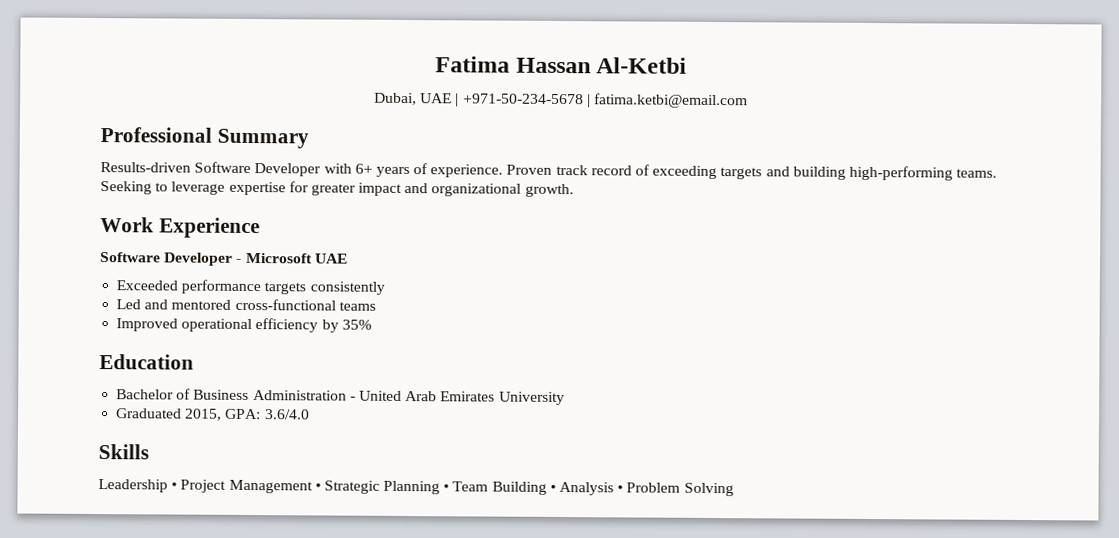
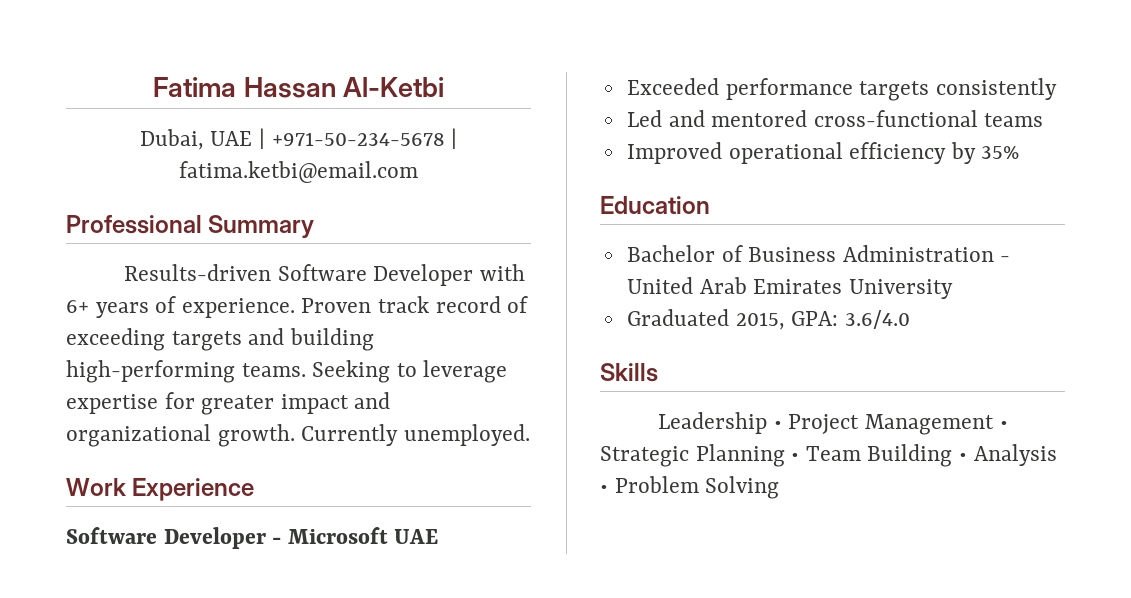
(574, 190) none -> [301,424,530,446] Currently unemployed.

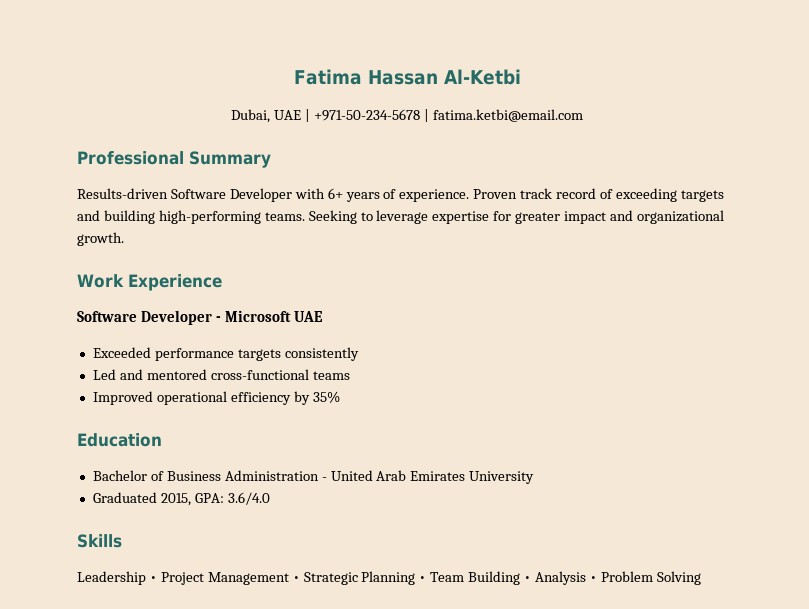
[301,424,530,446] Currently unemployed. -> (124, 239) none

